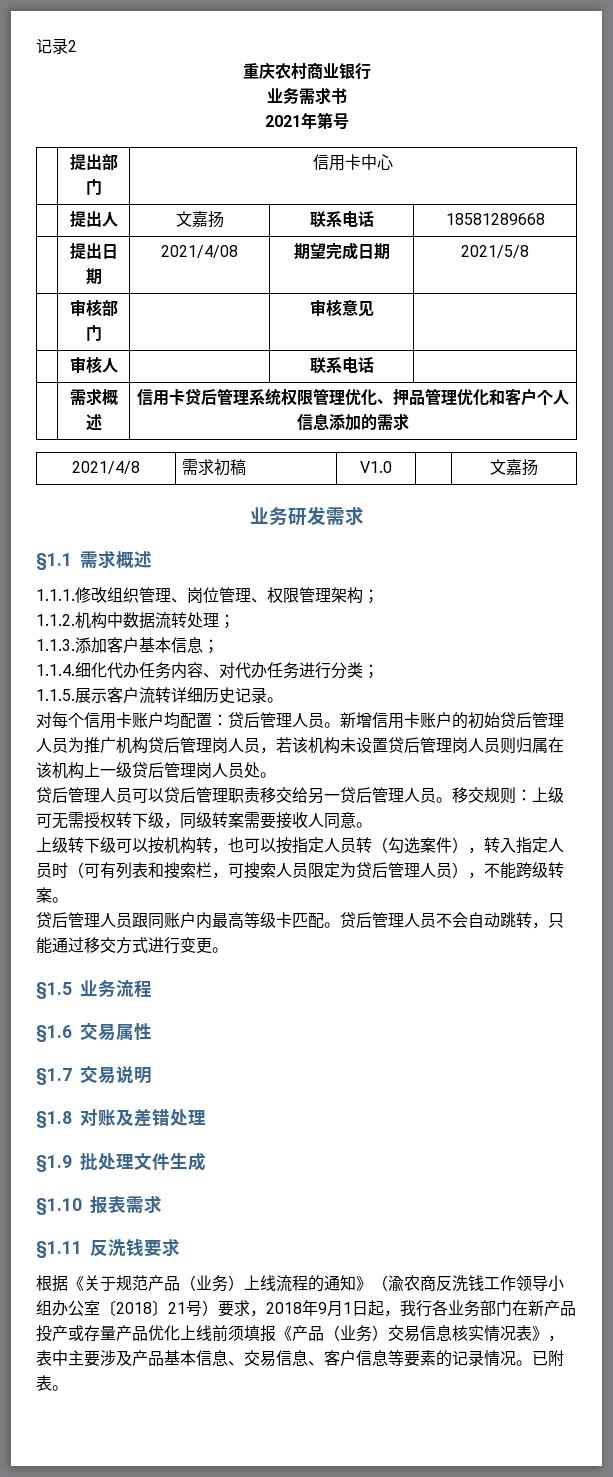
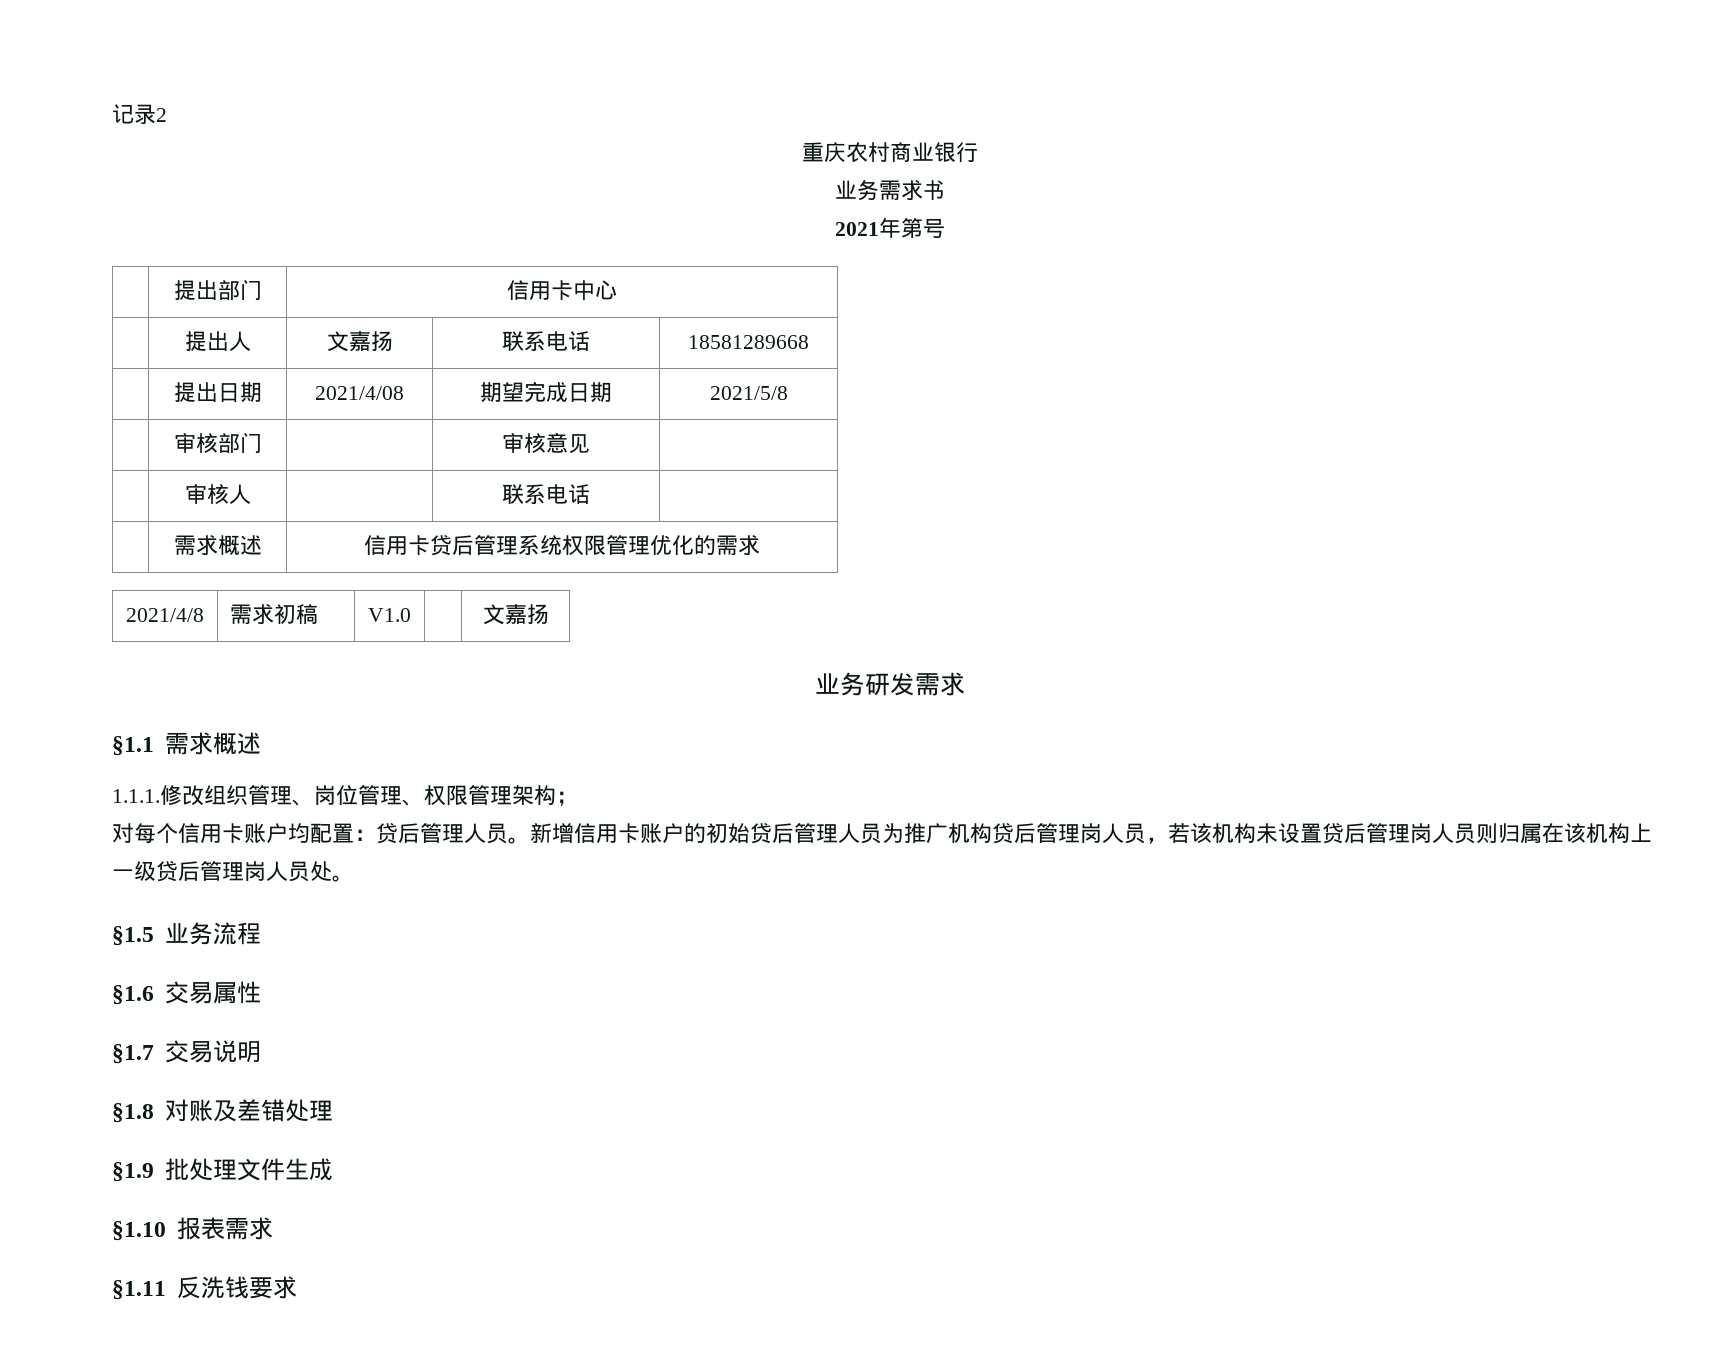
[377,388,569,406] [297,413,361,431] 、押品管理优化和客户个人信息添加 -> (694, 545) none
[36,612,235,629] [36,637,219,654] [36,662,379,679] [36,687,283,704] // 1.1.2.机构中数据流转处理； // 1.1.3.添加客户基本信息； // 1.1.4.细化代办任务内容、对代办任务进行分类； // 1.1.5.展示客户流转详细历史记录。 -> (578, 798) none
[36,787,564,804] [36,812,372,829] [36,837,564,854] [36,862,564,879] [36,887,68,903] [36,912,564,929] [36,937,228,954] // 贷后管理人员可以贷后管理职责移交给另一贷后管理人员。移交规则：上级可无需授权转下级，同级转案需要接收人同意。 // 上级转下级可以按机构转，也可以按指定人员转（勾选案件），转入指定人员时（可有列表和搜索栏，可搜索人员限定为贷后管理人员），不能跨级转案。 // 贷后管理人员跟同账户内最高等级卡匹配。贷后管理人员不会自动跳转，只能通过移交方式进行变更。 -> (354, 878) none
[36,1275,564,1292] [36,1300,576,1317] [36,1325,564,1342] [36,1350,564,1367] [36,1375,68,1391] // 根据《关于规范产品（业务）上线流程的通知》（渝农商反洗钱工作领导小组办公室〔2018〕21号）要求，2018年9月1日起，我行各业务部门在新产品投产或存量产品优化上线前须填报《产品（业务）交易信息核实情况表》，表中主要涉及产品基本信息、交易信息、客户信息等要素的记录情况。已附表。 -> (297, 1287) none

